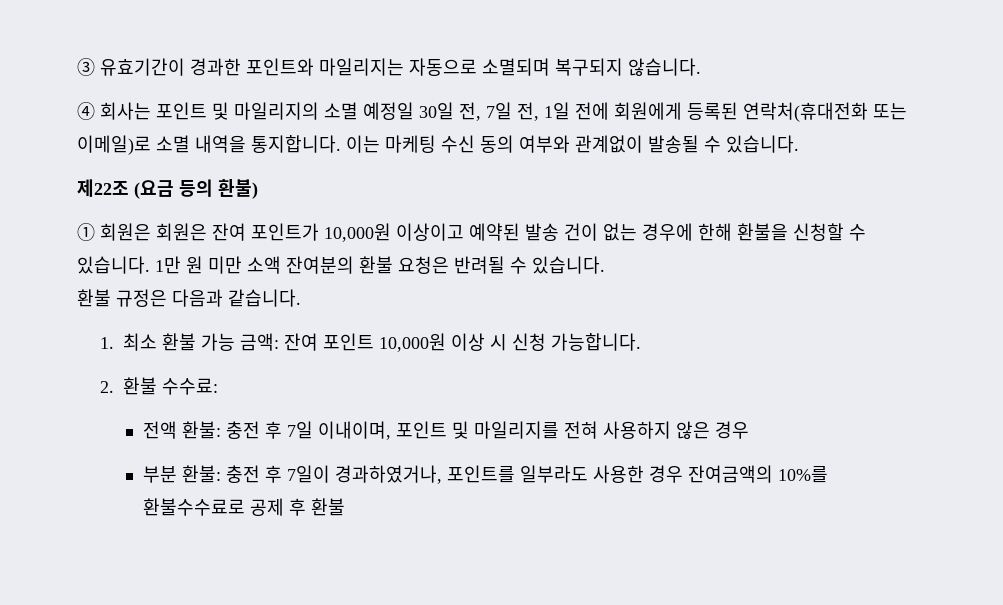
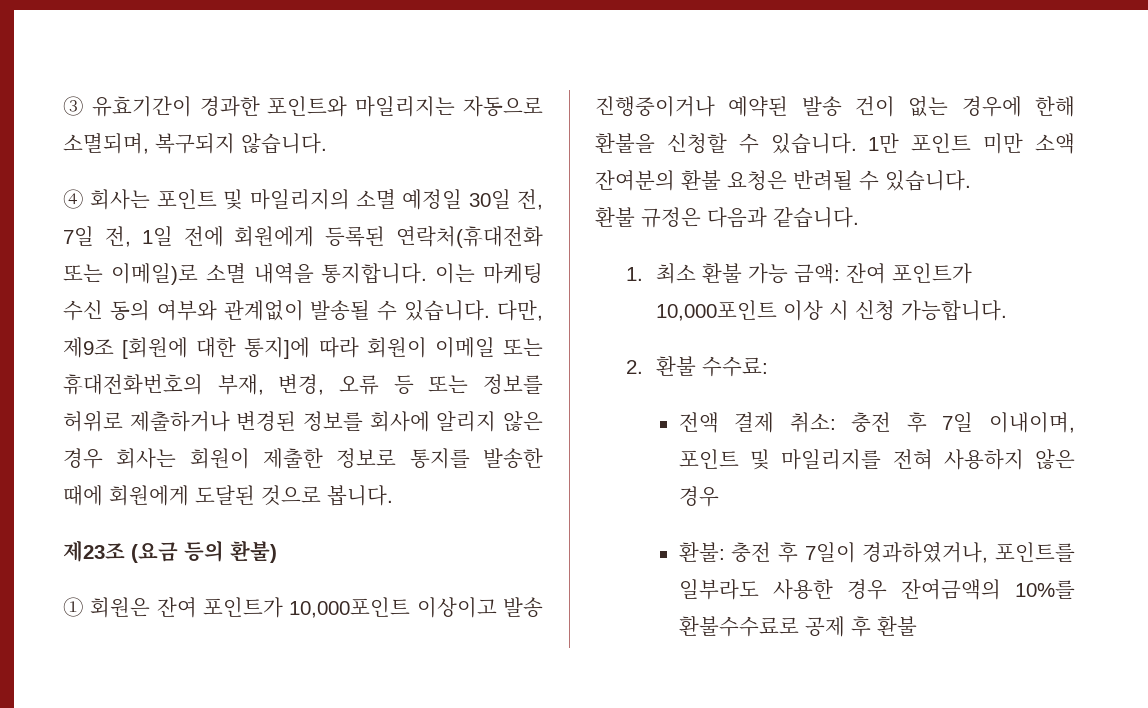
[482,58,550,76] 소멸되며 -> [63,133,149,154] 소멸되며,
[77,179,129,197] // 제22조 -> [496,300,543,321] [63,337,543,359] [63,374,543,395] [63,411,543,432] [63,448,543,469] [63,485,393,506] [63,540,125,562] 다만, 제9조 [회원에 대한 통지]에 따라 회원이 이메일 또는 휴대전화번호의 부재, 변경, 오류 등 또는 정보를 허위로 제출하거나 변경된 정보를 회사에 알리지 않은 경우 회사는 회원이 제출한 정보로 통지를 발송한 때에 회원에게 도달된 것으로 봅니다. // 제23조
[156,223,464,242] 회원은 잔여 포인트가 10,000원 이상이고 -> [156,597,543,618] [595,96,715,117] 잔여 포인트가 10,000포인트 이상이고 발송 진행중이거나
[186,256,203,274] 원 -> [911,133,972,153] 포인트
[322,333,446,352] 포인트 10,000원 -> [892,263,973,284] [656,300,778,321] 포인트가 10,000포인트
[181,421,221,439] 환불: -> [734,412,836,433] 결제 취소:
[142,466,177,483] 부분 -> (719, 496) none

